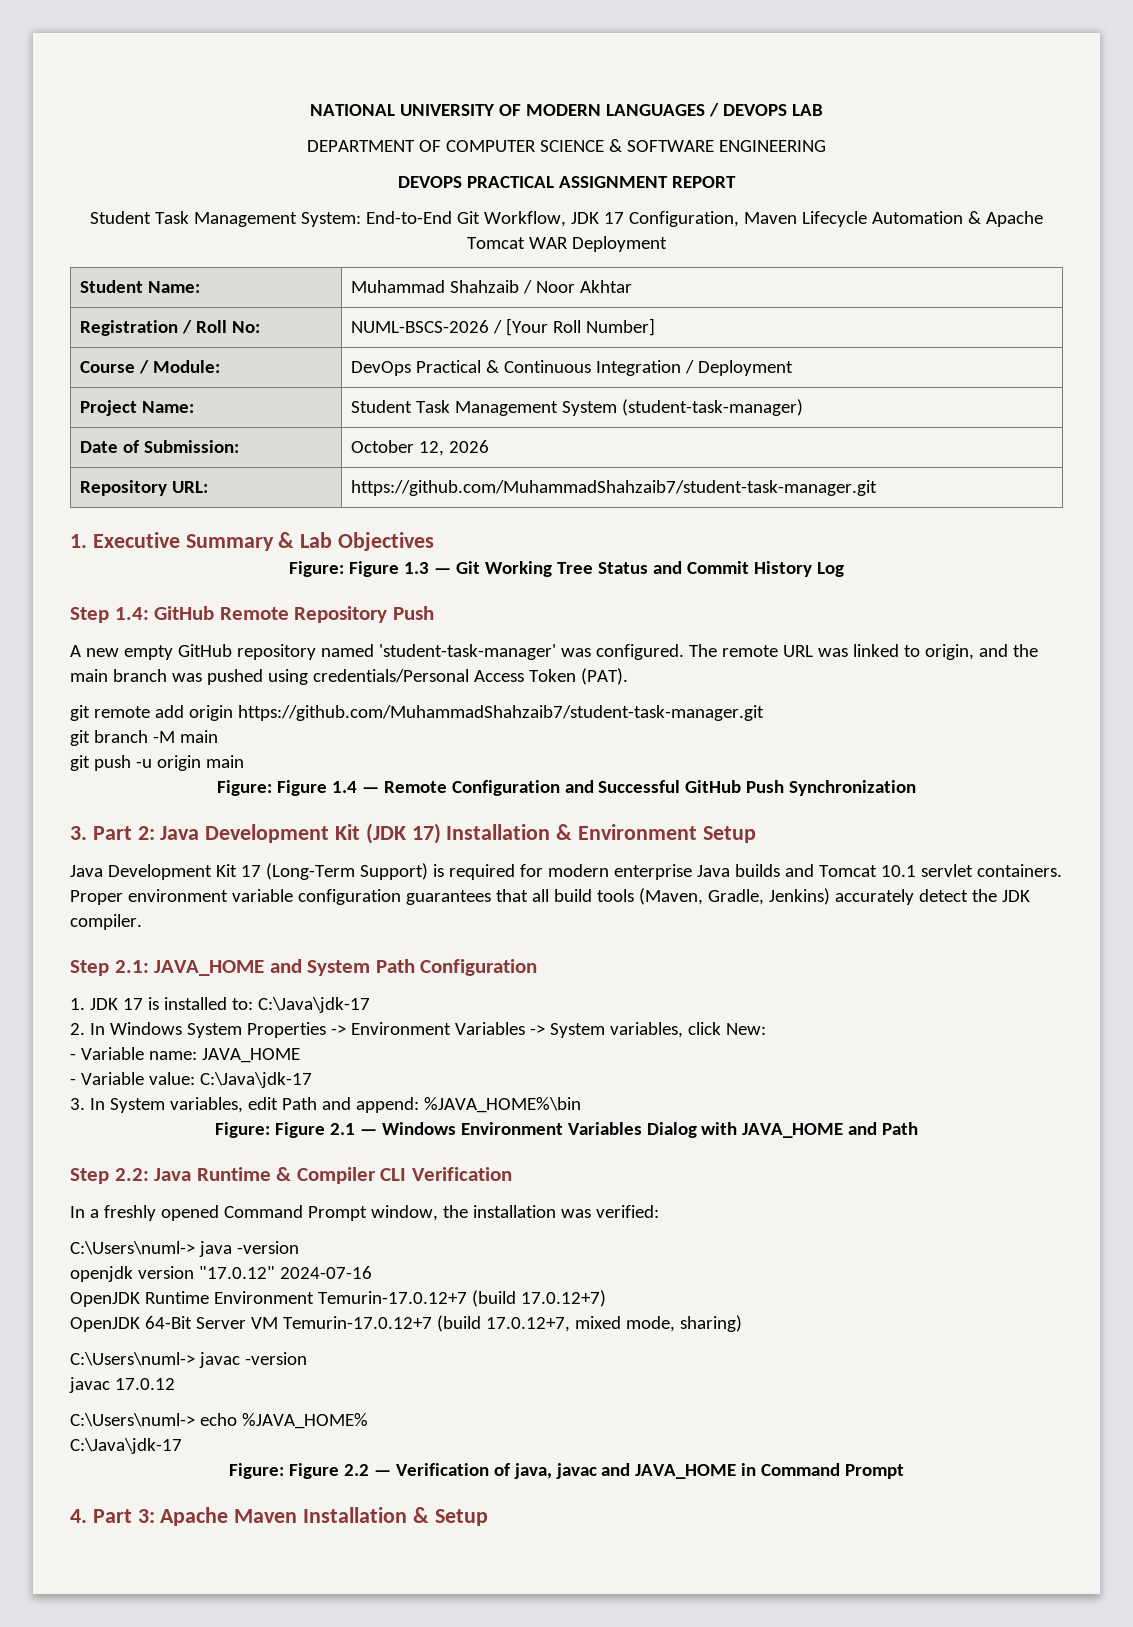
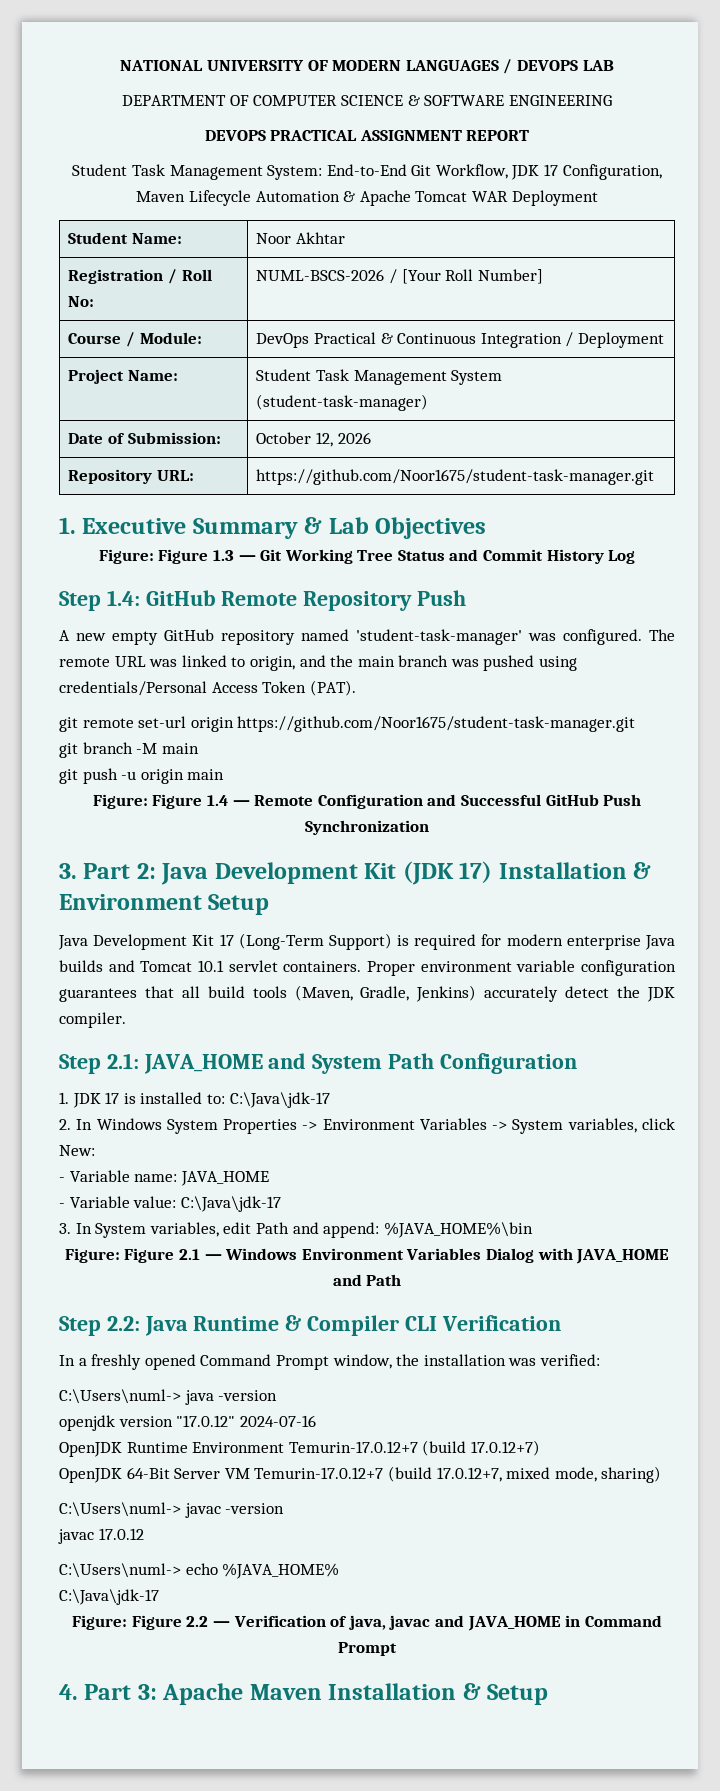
[351,280,533,294] Muhammad Shahzaib / -> (183, 238) none
[351,480,878,496] https://github.com/MuhammadShahzaib7/student-task-manager.git -> [256,469,655,485] https://github.com/Noor1675/student-task-manager.git
[154,705,764,721] add origin https://github.com/MuhammadShahzaib7/student-task-manager.git -> [138,716,636,732] set-url origin https://github.com/Noor1675/student-task-manager.git

